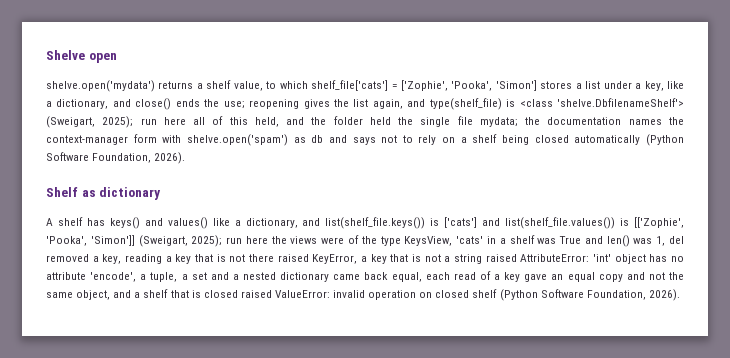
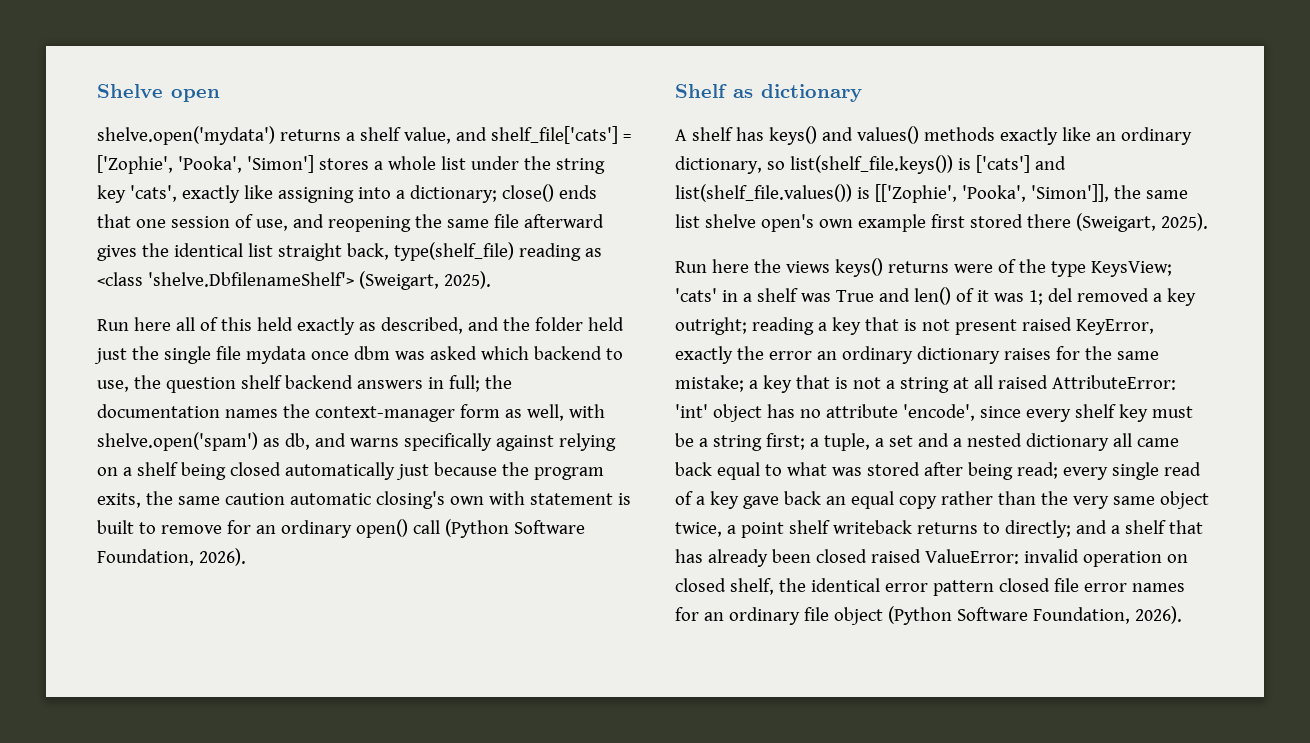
[266,81,308,89] to which -> [455,127,487,141] and
(582, 86) none -> [387,156,436,170] whole
[635,81,685,91] [46,98,516,110] a key, like a dictionary, and close() ends the use; reopening gives the list again, and type(shelf_file) is -> [523,156,605,174] [97,184,597,203] [97,214,604,232] [97,242,602,261] the string key 'cats', exactly like assigning into a dictionary; close() ends that one session of use, and reopening the same file afterward gives the identical list straight back, type(shelf_file) reading as
[102,116,157,128] 2025); run -> [443,271,491,289] [97,319,129,331] 2025). // Run
[254,117,279,127] held, -> [256,317,463,335] held exactly as described,
(391, 121) none -> [94,348,127,364] just
[479,117,518,127] mydata; -> [245,346,623,364] [97,375,480,393] mydata once dbm was asked which backend to use, the question shelf backend answers in full;
(157, 138) none -> [504,404,564,421] as well,
[311,135,437,145] db and says not to rely -> [284,433,616,451] db, and warns specifically against relying
(641, 140) none -> [395,462,604,480] [97,491,631,509] [97,519,440,538] just because the program exits, the same caution automatic closing's own with statement is built to remove for an ordinary open() call
[212,218,321,228] like a dictionary, and -> [923,127,1192,145] [675,156,785,174] methods exactly like an ordinary dictionary, so
[90,235,243,247] 'Simon']] (Sweigart, 2025); run -> [1030,184,1188,202] [675,213,1208,232] [675,261,707,273] 'Simon']], the same list shelve open's own example first stored there (Sweigart, 2025). // Run
(318, 240) none -> [834,258,949,277] keys() returns
[404,236,453,246] KeysView, -> [1090,261,1172,277] KeysView;
[633,236,666,246] was 1, -> [955,288,1043,305] of it was 1;
[102,254,122,264] key, -> [1166,288,1196,306] [675,317,747,335] key outright;
[248,254,274,262] there -> [954,319,1017,335] present
(358, 259) none -> [675,346,1159,364] [675,375,744,392] exactly the error an ordinary dictionary raises for the same mistake;
(483, 259) none -> [952,375,993,389] at all
(137, 277) none -> [979,404,1193,422] [675,433,805,451] since every shelf key must be a string first;
(330, 277) none -> [1112,433,1132,447] all
[391,272,450,282] equal, each -> [716,462,1159,480] equal to what was stored after being read; every single
(548, 278) none -> [783,491,821,505] back
[626,272,684,280] [46,290,111,300] and not the same object, -> [940,491,1209,509] [675,520,1071,538] rather than the very same object twice, a point shelf writeback returns to directly;
[191,290,201,298] is -> [675,549,811,567] has already been
[472,289,498,298] shelf -> [729,578,1185,596] [675,607,883,625] shelf, the identical error pattern closed file error names for an ordinary file object

